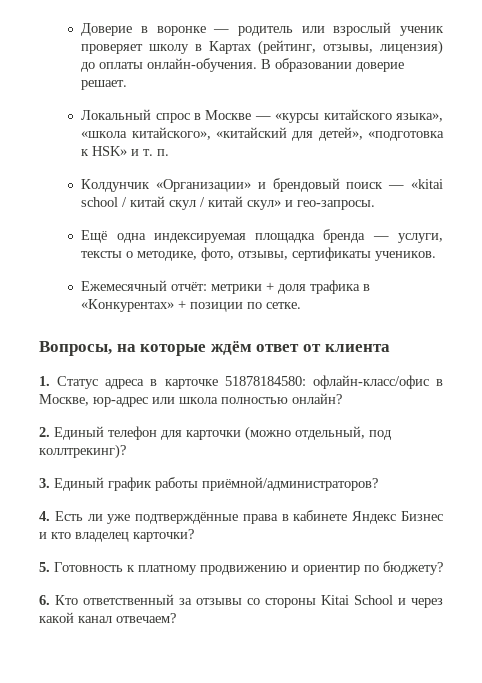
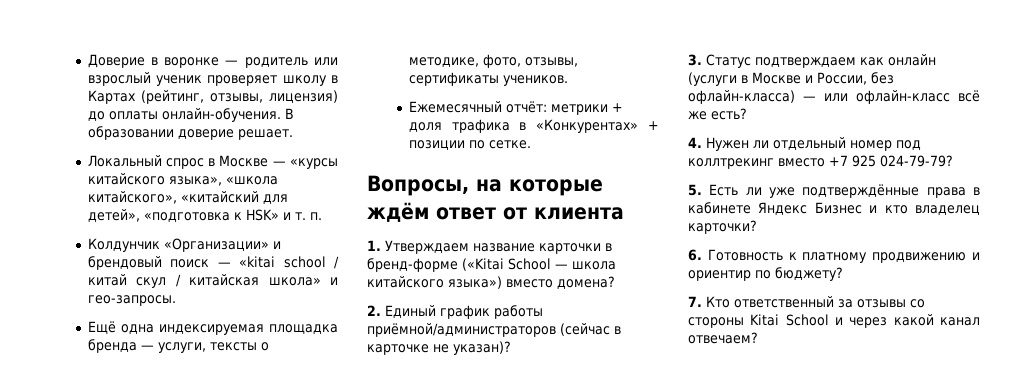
[208,196,282,210] китай скул» -> [189,274,321,286] китайская школа»
[57,375,443,389] [39,393,342,407] [39,426,392,441] [39,444,126,459] [39,477,378,491] [39,511,50,521] Статус адреса в карточке 51878184580: офлайн-класс/офис в Москве, юр-адрес или школа полностью онлайн? // 2. Единый телефон для карточки (можно отдельный, под коллтрекинг)? // 3. Единый график работы приёмной/администраторов? // 4. -> [385,240,612,254] [367,258,616,272] [367,276,615,289] [367,305,543,319] [367,323,621,337] [367,341,511,355] [688,54,936,68] [688,72,894,86] [688,90,980,104] [688,108,747,120] [688,137,921,151] [688,155,953,169] [688,184,702,196] Утверждаем название карточки в бренд-форме («Kitai School — школа китайского языка») вместо домена? // 2. Единый график работы приёмной/администраторов (сейчас в карточке не указан)? // 3. Статус подтверждаем как онлайн (услуги в Москве и России, без офлайн-класса) — или офлайн-класс всё же есть? // 4. Нужен ли отдельный номер под коллтрекинг вместо +7 925 024-79-79? // 5.
[39,562,50,572] 5. -> [688,249,702,261] 6.
[39,595,50,605] 6. -> [688,296,702,307] 7.

